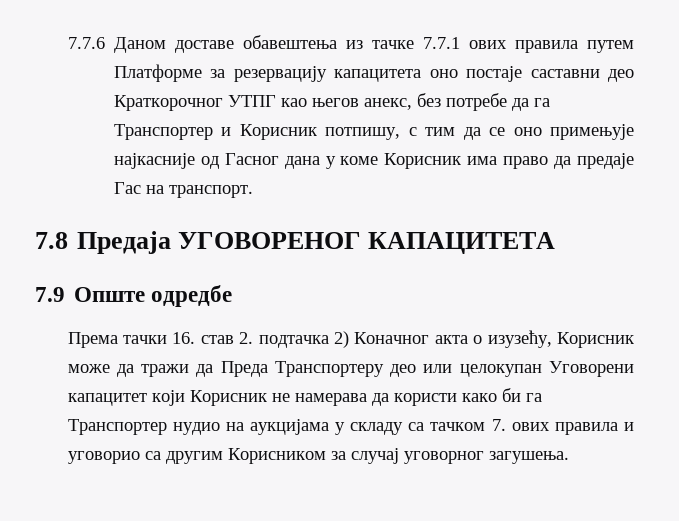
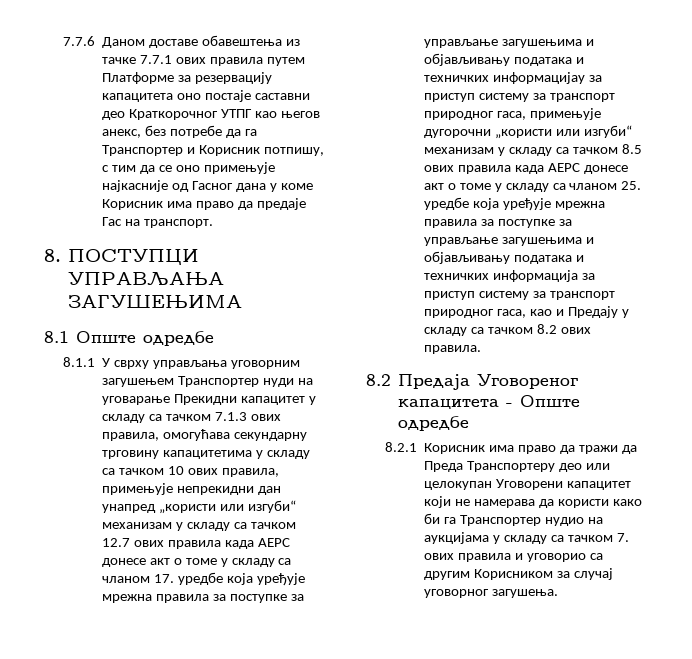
[35,231,556,254] [35,285,233,307] [67,330,634,348] [67,364,110,373] 7.8 Предаја УГОВОРЕНОГ КАПАЦИТЕТА // 7.9 Опште одредбе // Према тачки 16. став 2. подтачка 2) Коначног акта о изузећу, Корисник може -> [44,249,200,265] [68,272,225,285] [68,295,243,308] [44,331,215,346] [62,357,300,369] [101,376,313,387] [101,394,316,405] [101,412,281,423] [101,429,307,441] [101,450,310,459] [101,466,279,477] [101,483,281,495] [101,500,296,514] [101,522,296,531] [101,538,290,549] [101,558,292,567] [101,572,305,586] [101,594,304,603] [423,39,594,48] [423,53,584,66] [423,72,602,84] [423,93,615,102] [423,108,601,120] [423,125,632,139] [423,144,642,156] [423,163,628,174] [423,181,642,192] [423,197,605,211] [423,219,572,228] [423,237,594,246] [423,251,584,264] [423,270,595,282] [423,291,615,300] [423,306,629,318] [423,324,591,336] [423,345,481,354] [366,374,579,390] [398,395,581,409] [398,416,470,431] [384,442,556,454] 8. ПОСТУПЦИ УПРАВЉАЊА ЗАГУШЕЊИМА // 8.1 Опште одредбе // 8.1.1 У сврху управљања уговорним загушењем Транспортер нуди на уговарање Прекидни капацитет у складу са тачком 7.1.3 ових правила, омогућава секундарну трговину капацитетима у складу са тачком 10 ових правила, примењује непрекидни дан унапред „користи или изгуби“ механизам у складу са тачком 12.7 ових правила када АЕРС донесе акт о томе у складу са чланом 17. уредбе која уређује мрежна правила за поступке за управљање загушењима и објављивању података и техничких информацијау за приступ систему за транспорт природног гаса, примењује дугорочни „користи или изгуби“ механизам у складу са тачком 8.5 ових правила када АЕРС донесе акт о томе у складу са чланом 25. уредбе која уређује мрежна правила за поступке за управљање загушењима и објављивању података и техничких информација за приступ систему за транспорт природног гаса, као и Предају у складу са тачком 8.2 ових правила. // 8.2 Предаја Уговореног капацитета - Опште одредбе // 8.2.1 Корисник има право
[189,390,267,406] Корисник -> (451, 502) none

